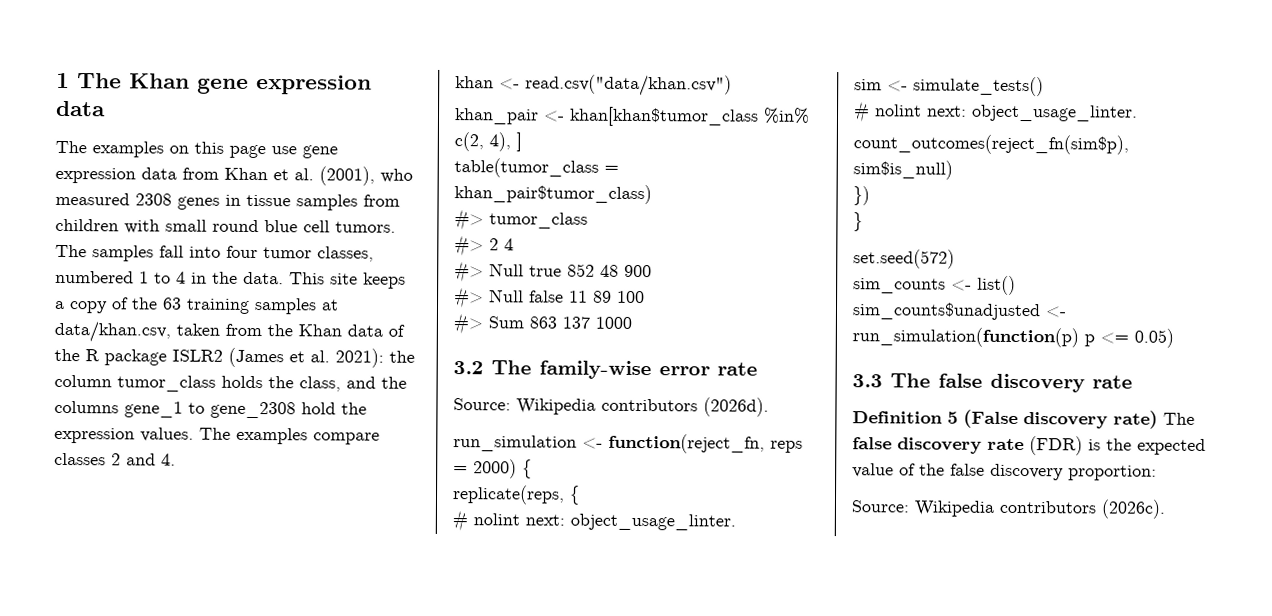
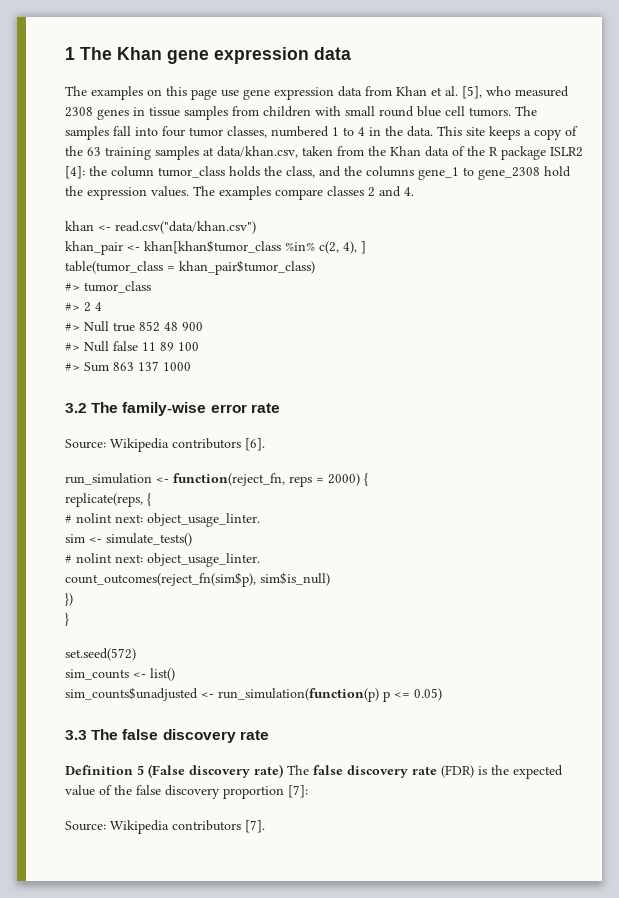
[319,166,375,186] (2001), -> [462,86,482,99] [5],
[228,347,384,368] (James et al. 2021): -> [65,166,85,179] [4]:
[703,397,769,417] (2026d). -> [245,438,265,451] [6].
[1068,465,1157,481] [851,499,1166,519] proportion: // Source: Wikipedia contributors (2026c). -> [223,785,308,799] [65,820,265,834] proportion [7]: // Source: Wikipedia contributors [7].

